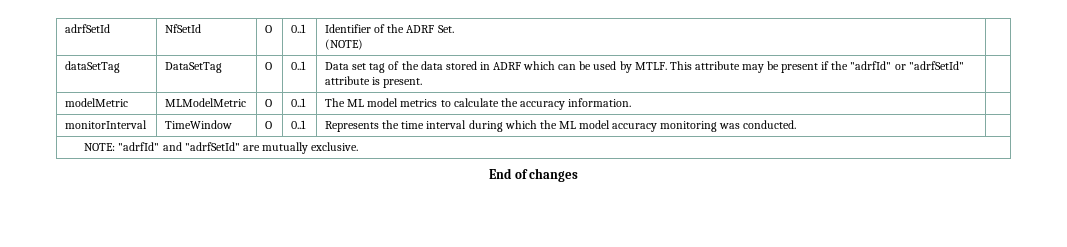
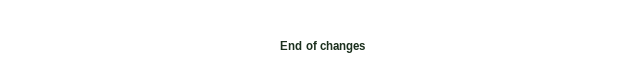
[65,24,111,33] [165,24,202,33] [265,25,273,33] [291,24,307,33] [325,24,454,33] [325,39,364,50] [65,61,121,73] [165,62,223,73] [265,62,273,70] [291,61,307,70] [325,61,964,73] [325,76,423,88] [65,98,129,107] [165,98,247,107] [265,99,273,107] [291,98,307,107] [325,98,631,110] [65,120,148,129] [165,120,233,129] [265,121,273,129] [291,120,307,129] [325,120,797,132] [84,142,359,154] adrfSetId | NfSetId | O | 0..1 | Identifier of the ADRF Set. // (NOTE) | // dataSetTag | DataSetTag | O | 0..1 | Data set tag of the data stored in ADRF which can be used by MTLF. This attribute may be present if the "adrfId" or "adrfSetId" attribute is present. | // modelMetric | MLModelMetric | O | 0..1 | The ML model metrics to calculate the accuracy information. | // monitorInterval | TimeWindow | O | 0..1 | Represents the time interval during which the ML model accuracy monitoring was conducted. | // NOTE: "adrfId" and "adrfSetId" are mutually exclusive. // -> (280, 45) none

